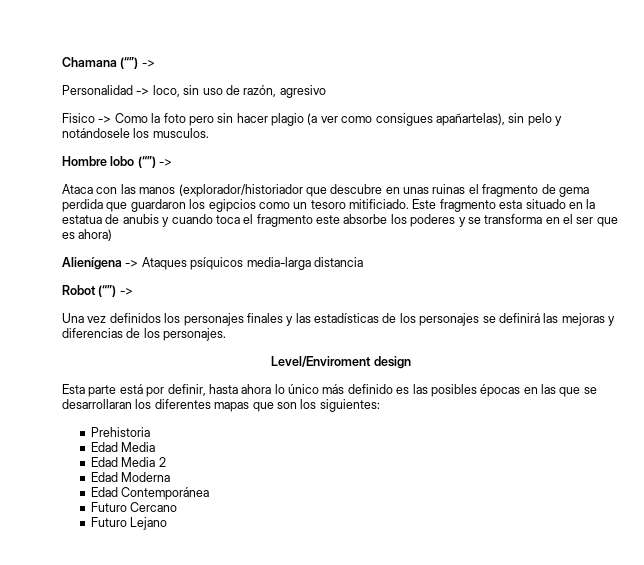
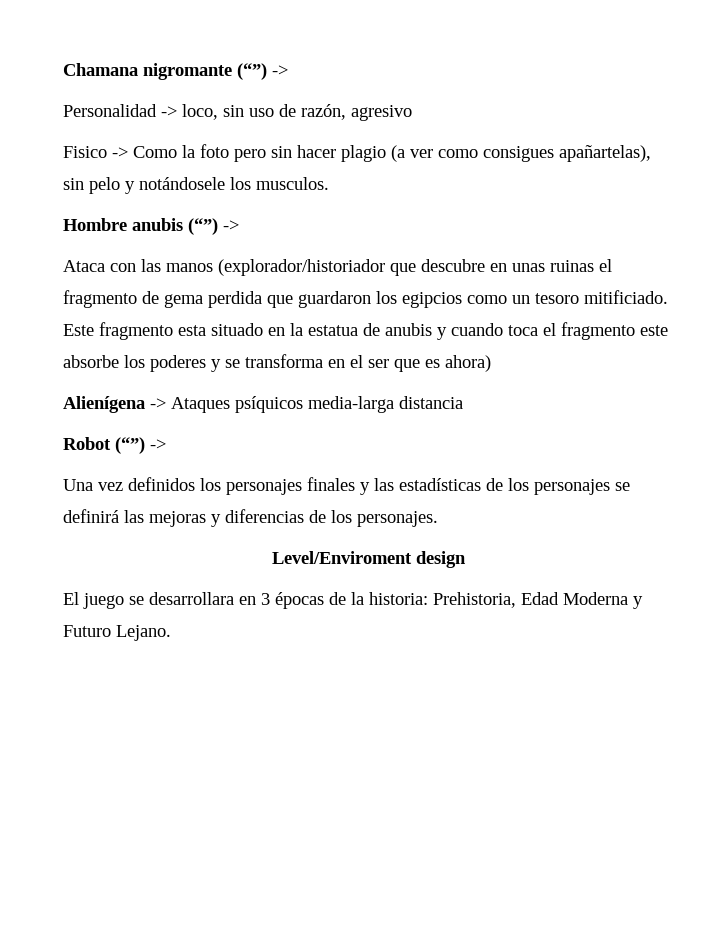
(117, 62) none -> [143,63,232,80] nigromante
[110,156,135,166] lobo -> [132,218,183,231] anubis
[62,384,597,397] [62,399,380,412] [91,427,151,437] [91,442,156,452] [91,457,166,467] [91,472,171,482] [91,487,210,500] [91,502,178,512] [91,517,168,530] Esta parte está por definir, hasta ahora lo único más definido es las posibles épocas en las que se desarrollaran los diferentes mapas que son los siguientes: // Prehistoria // Edad Media // Edad Media 2 // Edad Moderna // Edad Contemporánea // Futuro Cercano // Futuro Lejano -> [63,592,643,609] [63,625,171,641] El juego se desarrollara en 3 épocas de la historia: Prehistoria, Edad Moderna y Futuro Lejano.

